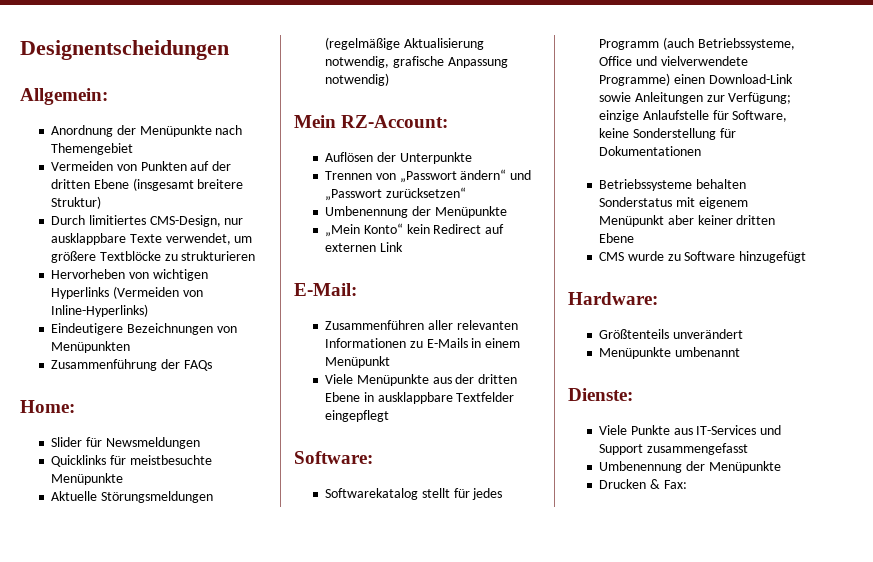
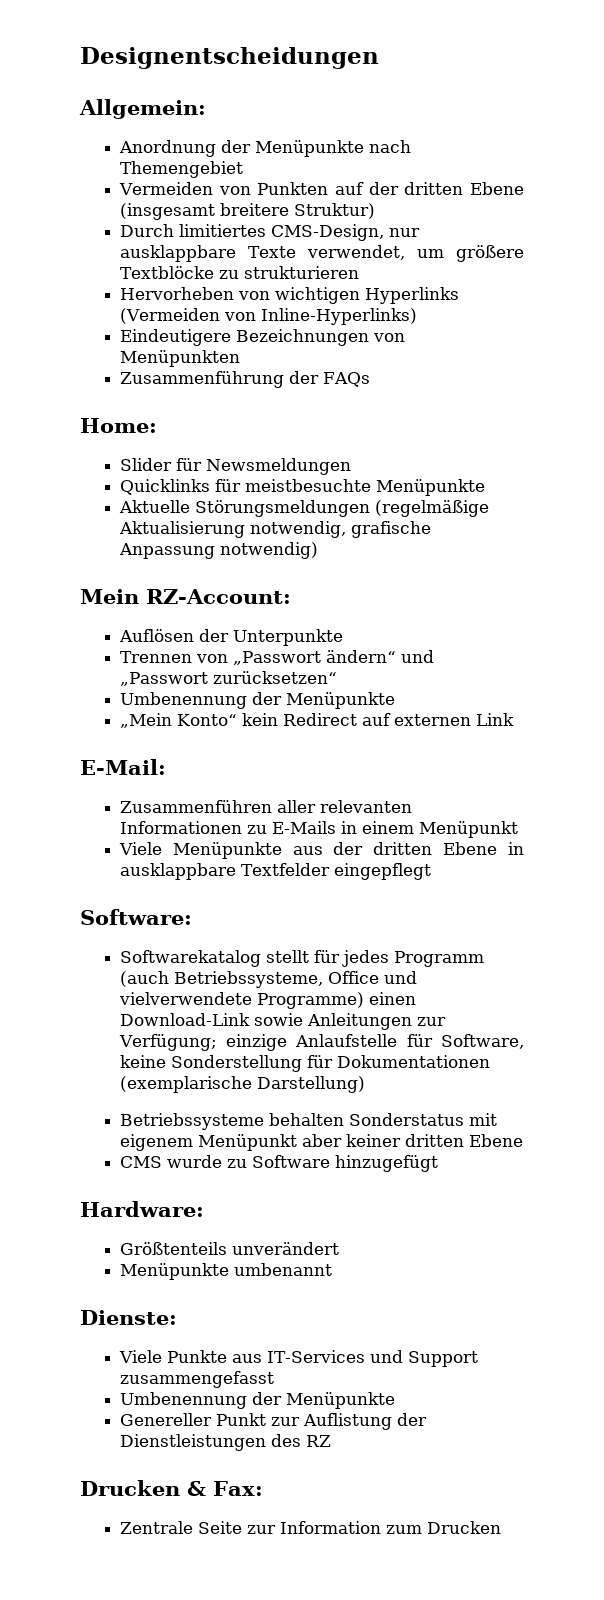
(702, 151) none -> [119,1076,365,1093] (exemplarische Darstellung)
[599,479,687,489] Drucken & Fax: -> [119,1413,427,1430] [119,1434,331,1451] [80,1480,263,1496] [119,1521,501,1534] Genereller Punkt zur Auflistung der Dienstleistungen des RZ // Drucken & Fax: // Zentrale Seite zur Information zum Drucken

